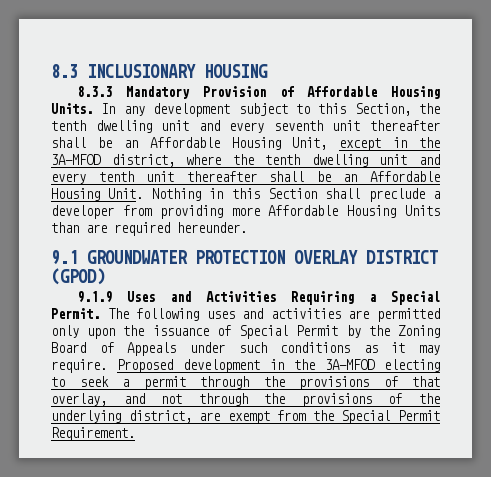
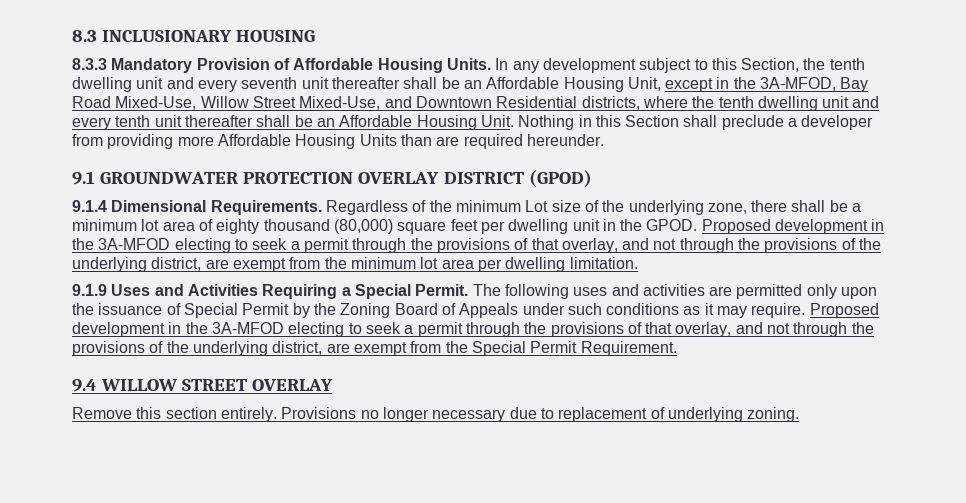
[51,154,175,167] 3A-MFOD district, -> [760,77,869,92] [72,96,640,110] 3A-MFOD, Bay Road Mixed-Use, Willow Street Mixed-Use, and Downtown Residential districts,
(105, 276) none -> [72,200,862,215] [72,219,885,234] [72,238,882,253] [72,257,638,272] // 9.1.4 Dimensional Requirements. Regardless of the minimum Lot size of the underlying zone, there shall be a minimum lot area of eighty thousand (80,000) square feet per dwelling unit in the GPOD. Proposed development in the 3A-MFOD electing to seek a permit through the provisions of that overlay, and not through the provisions of the underlying district, are exempt from the minimum lot area per dwelling limitation.
(135, 434) none -> [72,379,334,392] [72,407,800,422] // 9.4 WILLOW STREET OVERLAY // Remove this section entirely. Provisions no longer necessary due to replacement of underlying zoning.

